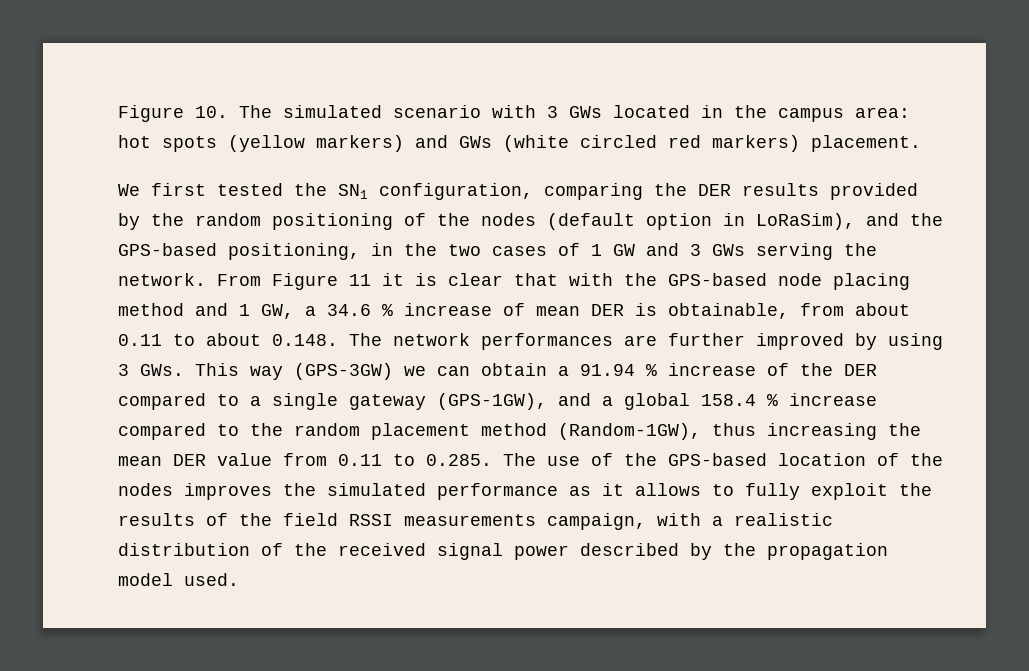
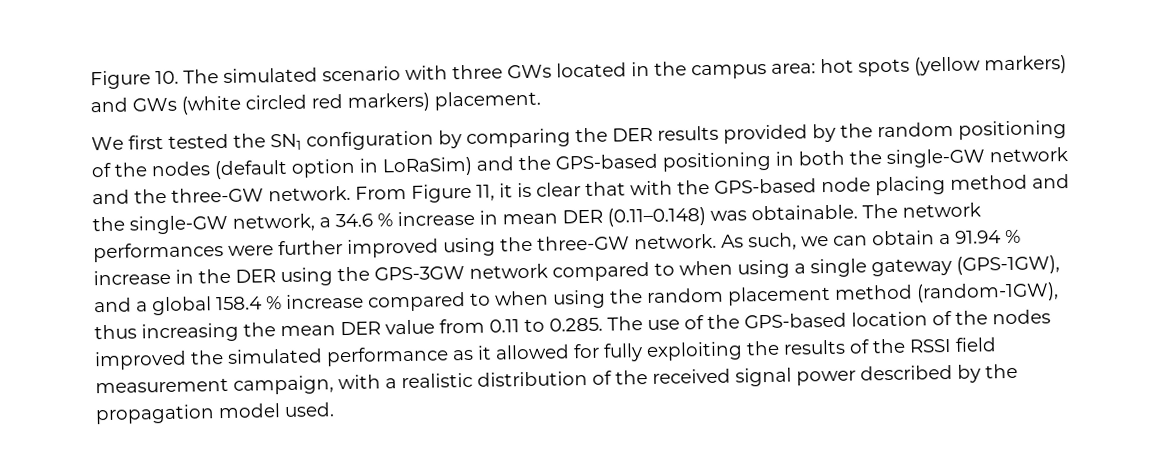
[547,106,558,118] 3 -> [452,64,503,80] three
[379,183,533,200] configuration, -> [306,130,462,151] configuration by
[756,213,855,230] LoRaSim), -> [382,156,473,177] LoRaSim)
[228,243,877,260] positioning, in the two cases of 1 GW and 3 GWs serving the -> [662,147,1068,172] [92,187,264,205] positioning in both the single-GW network and the three-GW
[349,274,371,286] 11 -> [476,184,495,201] 11,
[239,304,294,319] 1 GW, -> [92,213,315,235] the single-GW network,
[503,303,910,319] [118,333,338,346] of mean DER is obtainable, from about 0.11 to about 0.148. -> [479,204,858,227] in mean DER (0.11–0.148) was obtainable.
[624,335,657,346] are -> [228,245,274,256] were
[855,333,943,350] [118,363,393,380] by using 3 GWs. This way (GPS-3GW) -> [443,232,797,257] using the three-GW network. As such,
[767,363,877,376] [118,393,239,410] of the DER compared to -> [175,259,790,287] in the DER using the GPS-3GW network compared to when using
(239, 430) none -> [494,289,606,309] when using
[558,423,701,440] (Random-1GW), -> [916,282,1059,303] (random-1GW),
[184,483,272,500] improves -> [94,350,187,371] improved
[635,483,888,500] allows to fully exploit -> [495,341,743,362] allowed for fully exploiting
[283,513,536,526] field RSSI measurements -> [909,337,997,353] [95,377,229,394] RSSI field measurement

